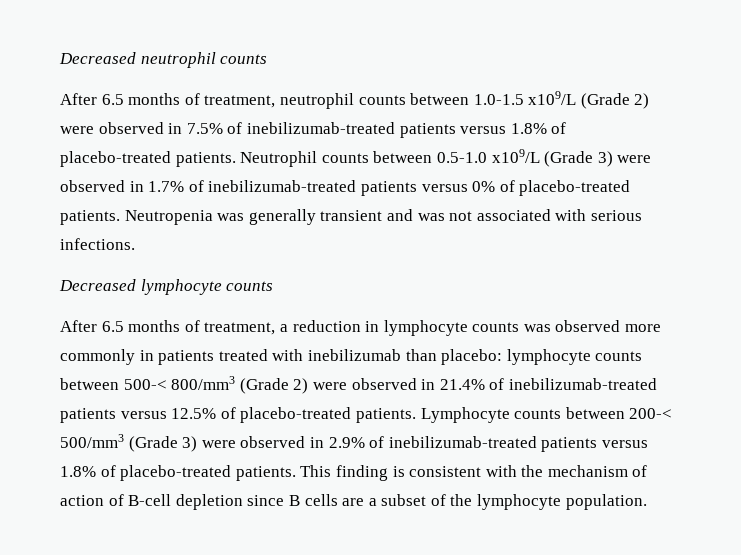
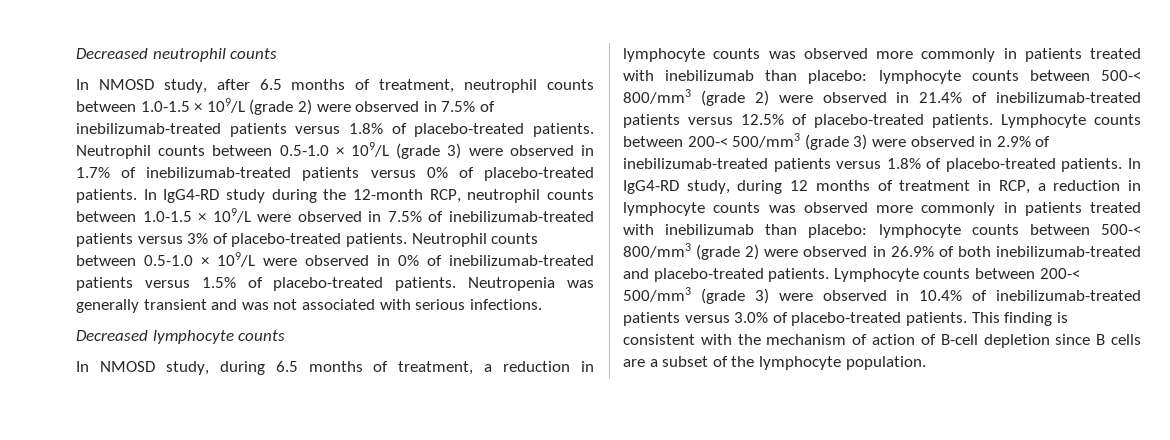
[60,93,97,105] After -> [76,79,250,93] In NMOSD study, after
[528,91,630,109] x109/L (Grade -> [194,98,294,115] × 109/L (grade
[491,149,594,167] x109/L (Grade -> [335,142,441,159] × 109/L (grade
(120, 217) none -> [143,189,594,203] [76,208,594,223] [76,233,539,247] [76,252,594,267] [76,277,457,291] In IgG4-RD study during the 12-month RCP, neutrophil counts between 1.0-1.5 × 109/L were observed in 7.5% of inebilizumab-treated patients versus 3% of placebo-treated patients. Neutrophil counts between 0.5-1.0 × 109/L were observed in 0% of inebilizumab-treated patients versus 1.5% of placebo-treated patients.
[60,320,97,332] After -> [76,361,265,375] In NMOSD study, during
[239,378,289,394] (Grade -> [700,90,745,106] (grade
[128,436,178,452] (Grade -> [804,134,849,150] (grade
(296, 473) none -> [1128,158,1141,169] [623,180,1141,194] [623,202,1141,216] [623,224,1141,238] [623,243,1141,260] [623,268,1080,282] [623,287,1141,304] [623,312,967,326] In IgG4-RD study, during 12 months of treatment in RCP, a reduction in lymphocyte counts was observed more commonly in patients treated with inebilizumab than placebo: lymphocyte counts between 500-< 800/mm3 (grade 2) were observed in 26.9% of both inebilizumab-treated and placebo-treated patients. Lymphocyte counts between 200-< 500/mm3 (grade 3) were observed in 10.4% of inebilizumab-treated patients versus 3.0% of placebo-treated patients.

